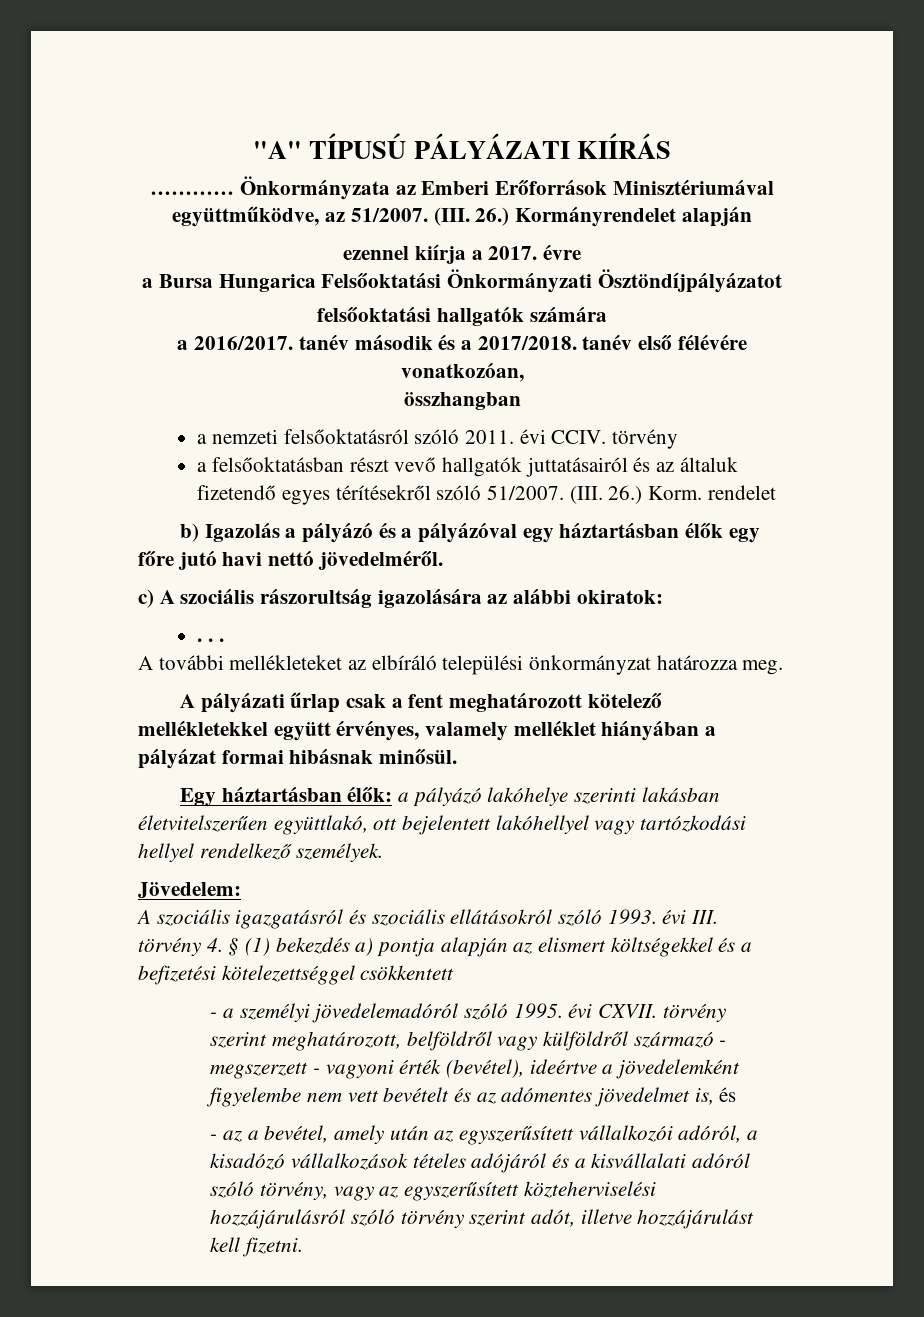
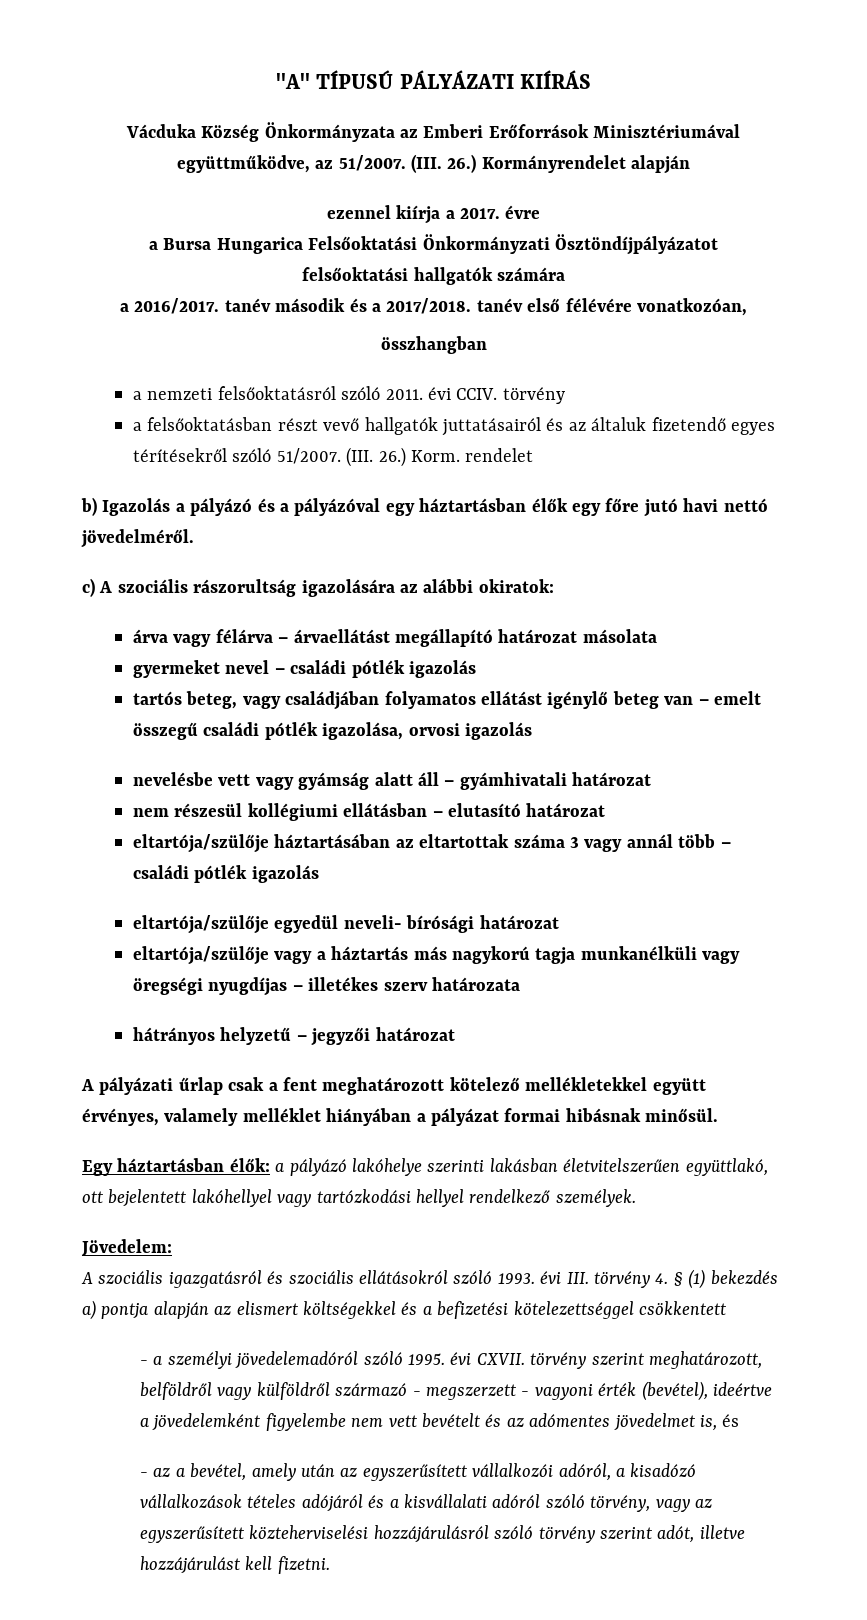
[150,191,235,195] ………… -> [125,124,260,142] Vácduka Község
[197,638,224,642] [138,655,784,675] . . . // A további mellékleteket az elbíráló települési önkormányzat határozza meg. -> [133,629,657,647] [133,660,477,678] [133,691,762,710] [133,722,533,740] [133,772,652,790] [133,803,606,821] [133,834,731,853] [133,865,319,883] [133,915,559,934] [133,946,741,965] [133,977,521,996] [133,1027,455,1046] árva vagy félárva – árvaellátást megállapító határozat másolata // gyermeket nevel – családi pótlék igazolás // tartós beteg, vagy családjában folyamatos ellátást igénylő beteg van – emelt összegű családi pótlék igazolása, orvosi igazolás // nevelésbe vett vagy gyámság alatt áll – gyámhivatali határozat // nem részesül kollégiumi ellátásban – elutasító határozat // eltartója/szülője háztartásában az eltartottak száma 3 vagy annál több – családi pótlék igazolás // eltartója/szülője egyedül neveli- bírósági határozat // eltartója/szülője vagy a háztartás más nagykorú tagja munkanélküli vagy öregségi nyugdíjas – illetékes szerv határozata // hátrányos helyzetű – jegyzői határozat

